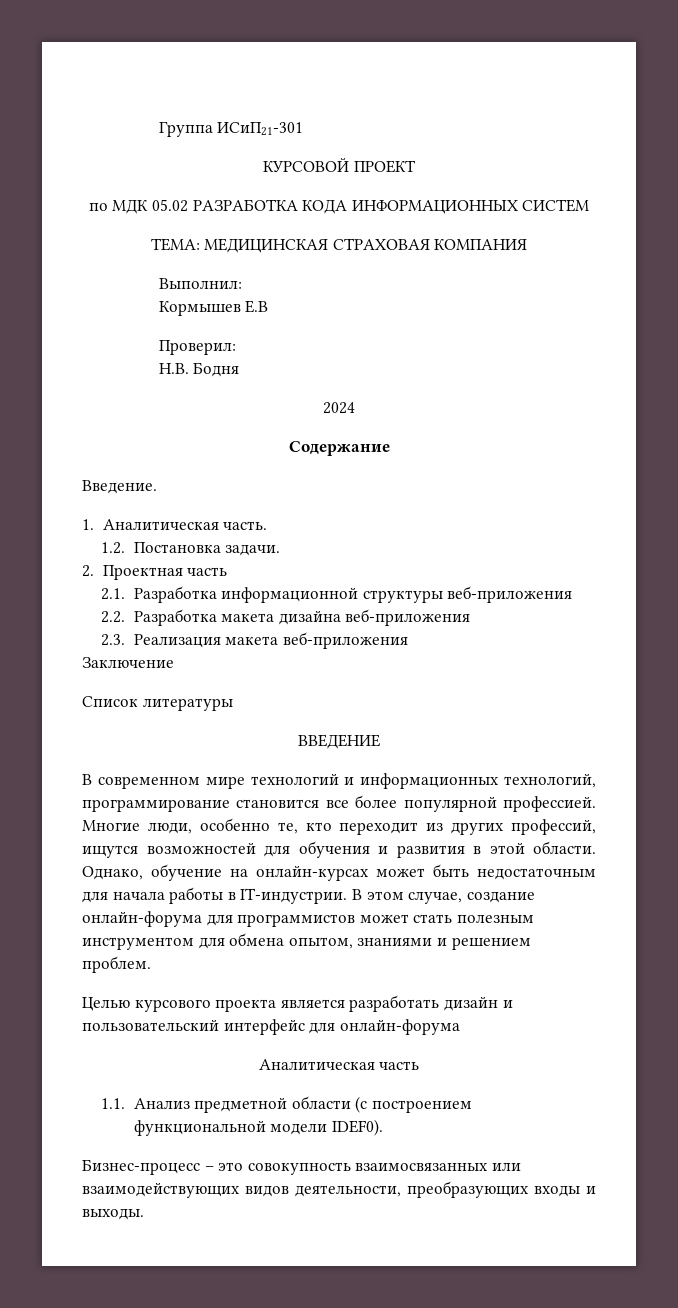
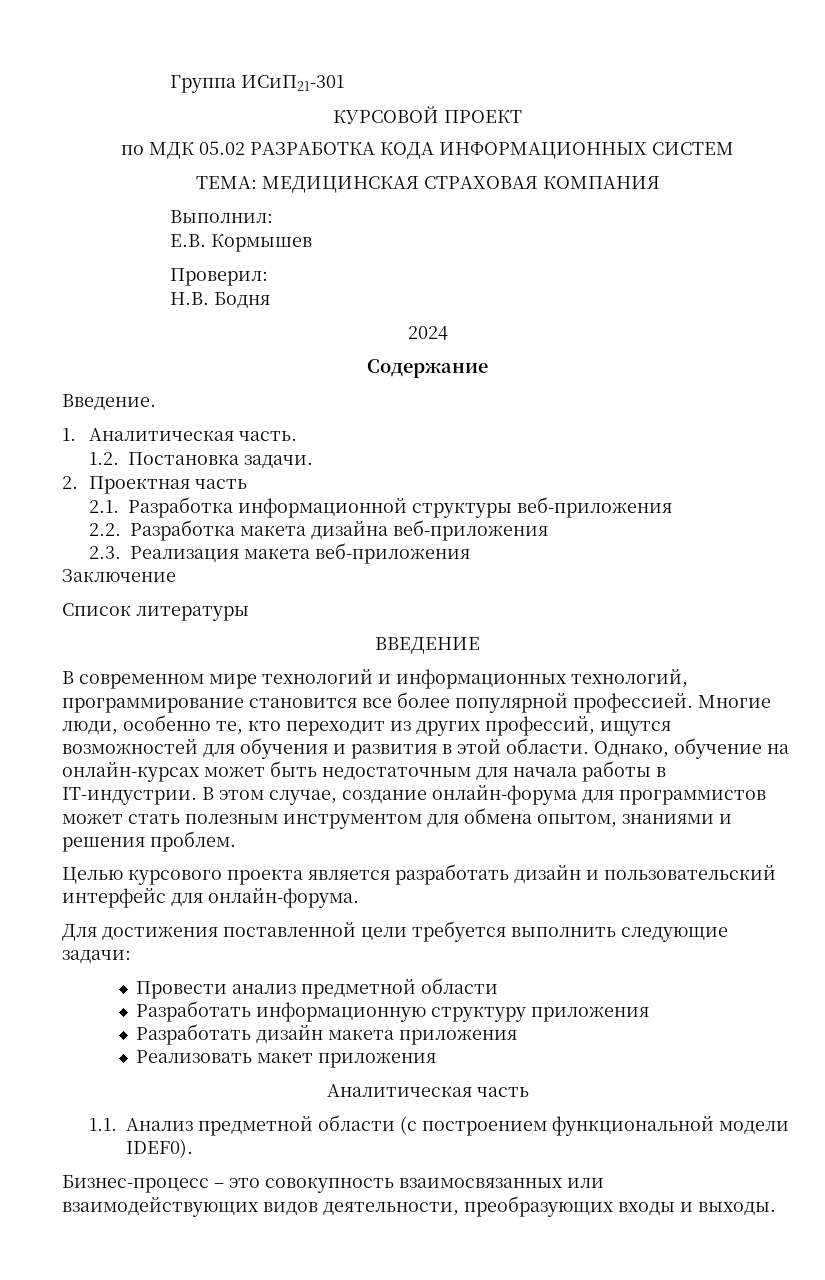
(242, 283) none -> [170,234,207,247] Е.В.
[245,300,269,313] Е.В -> (313, 243) none
[451,937,531,950] решением -> [62,837,145,852] решения
[339,1019,460,1035] онлайн-форума -> [208,888,359,908] [62,921,728,942] [62,950,131,963] [135,978,498,999] [135,1001,649,1022] [135,1024,517,1045] [135,1050,436,1068] онлайн-форума. // Для достижения поставленной цели требуется выполнить следующие задачи: // Провести анализ предметной области // Разработать информационную структуру приложения // Разработать дизайн макета приложения // Реализовать макет приложения

